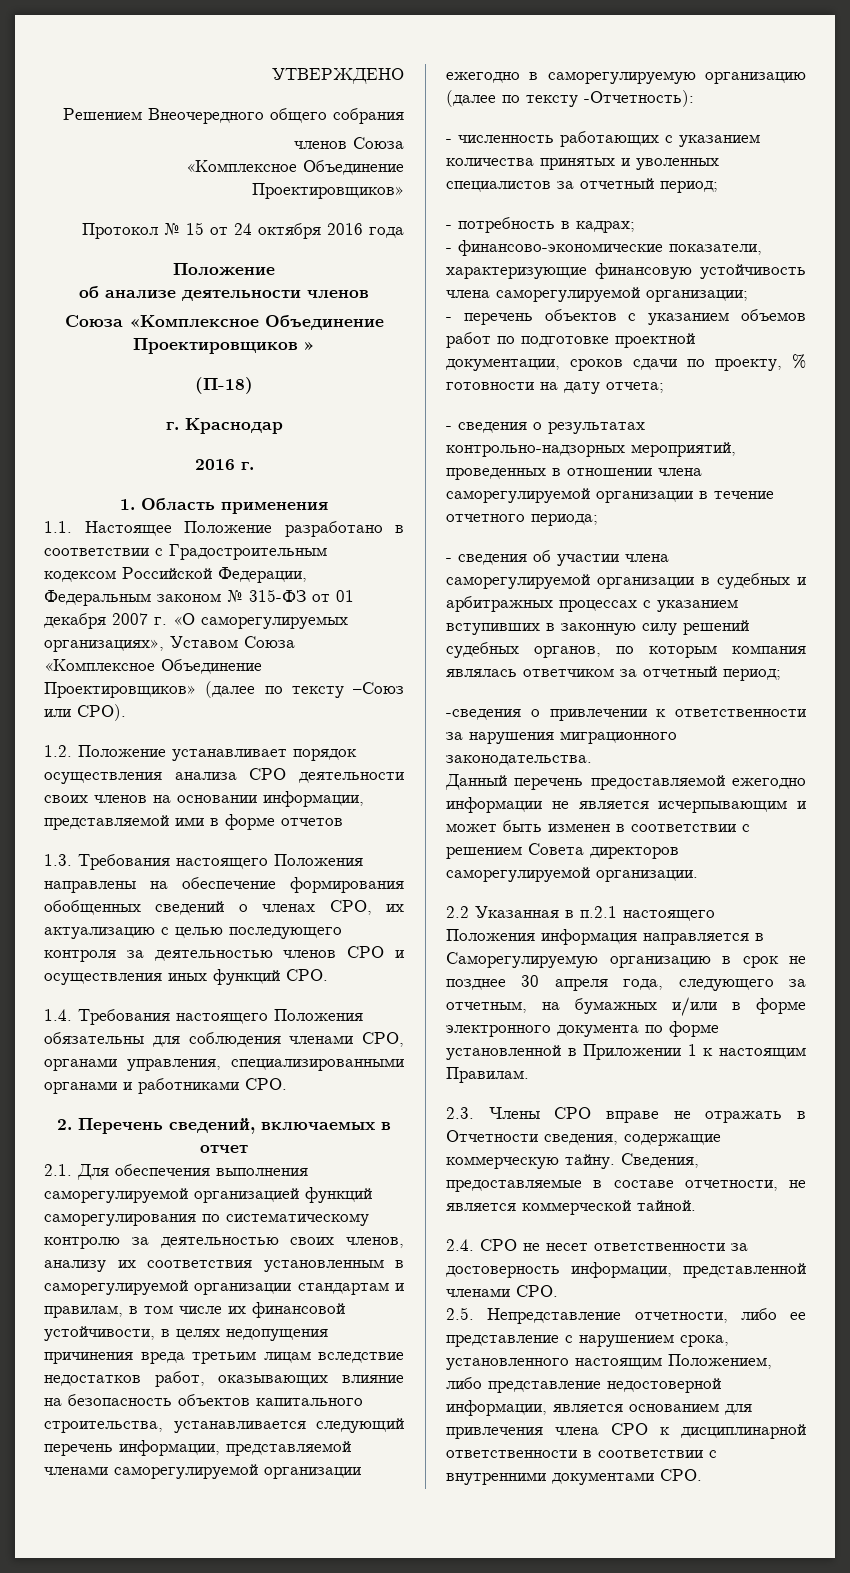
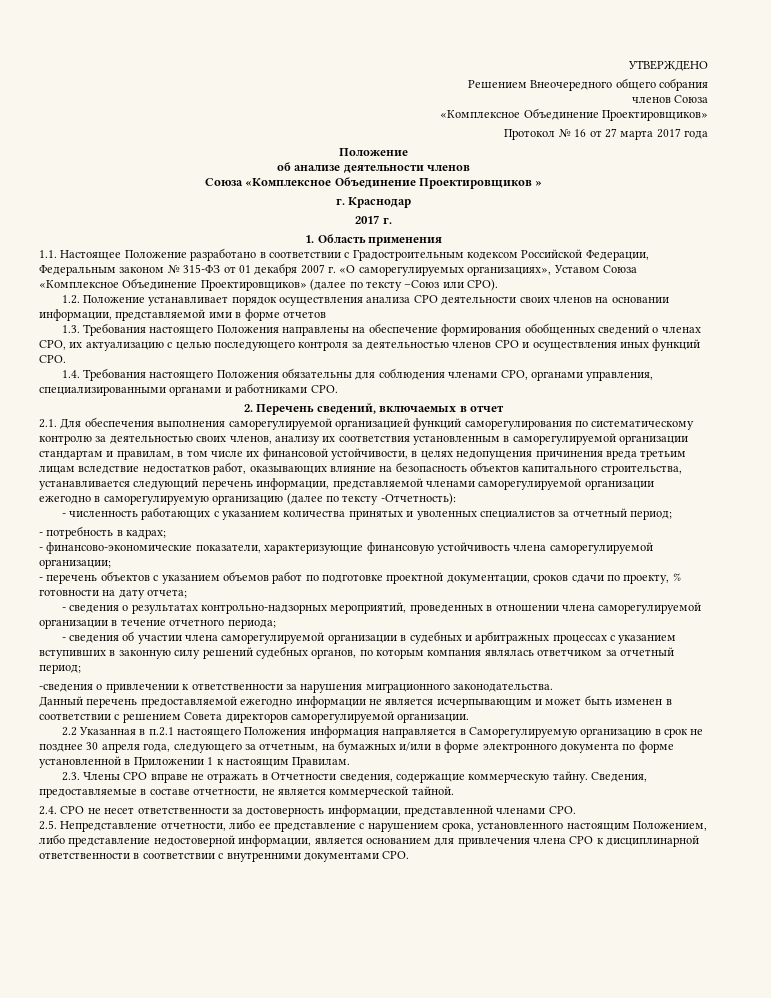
[186,222,363,239] 15 от 24 октября 2016 -> [574,128,681,140] 16 от 27 марта 2017
[195,377,253,394] // (П-18) -> (543, 183) none
[194,459,235,470] 2016 -> [355,215,380,224] 2017

